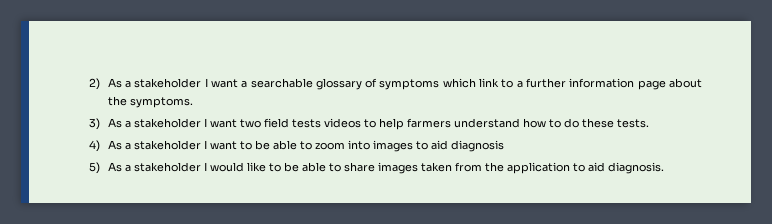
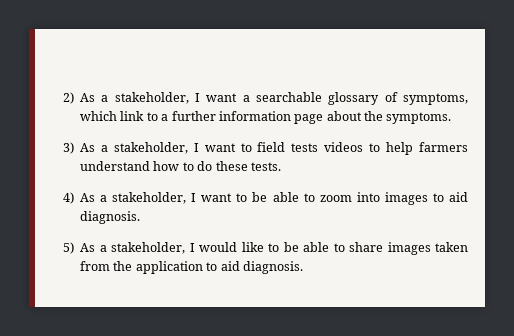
[134,78,202,88] stakeholder -> [114,92,189,104] stakeholder,
[379,79,440,90] symptoms -> [403,93,468,105] symptoms,
[133,118,261,128] stakeholder I want two -> [113,142,252,154] stakeholder, I want to
[133,140,201,150] stakeholder -> [112,192,187,204] stakeholder,
[450,140,504,152] diagnosis -> [80,211,141,224] diagnosis.
[133,162,201,172] stakeholder -> [111,242,186,254] stakeholder,

